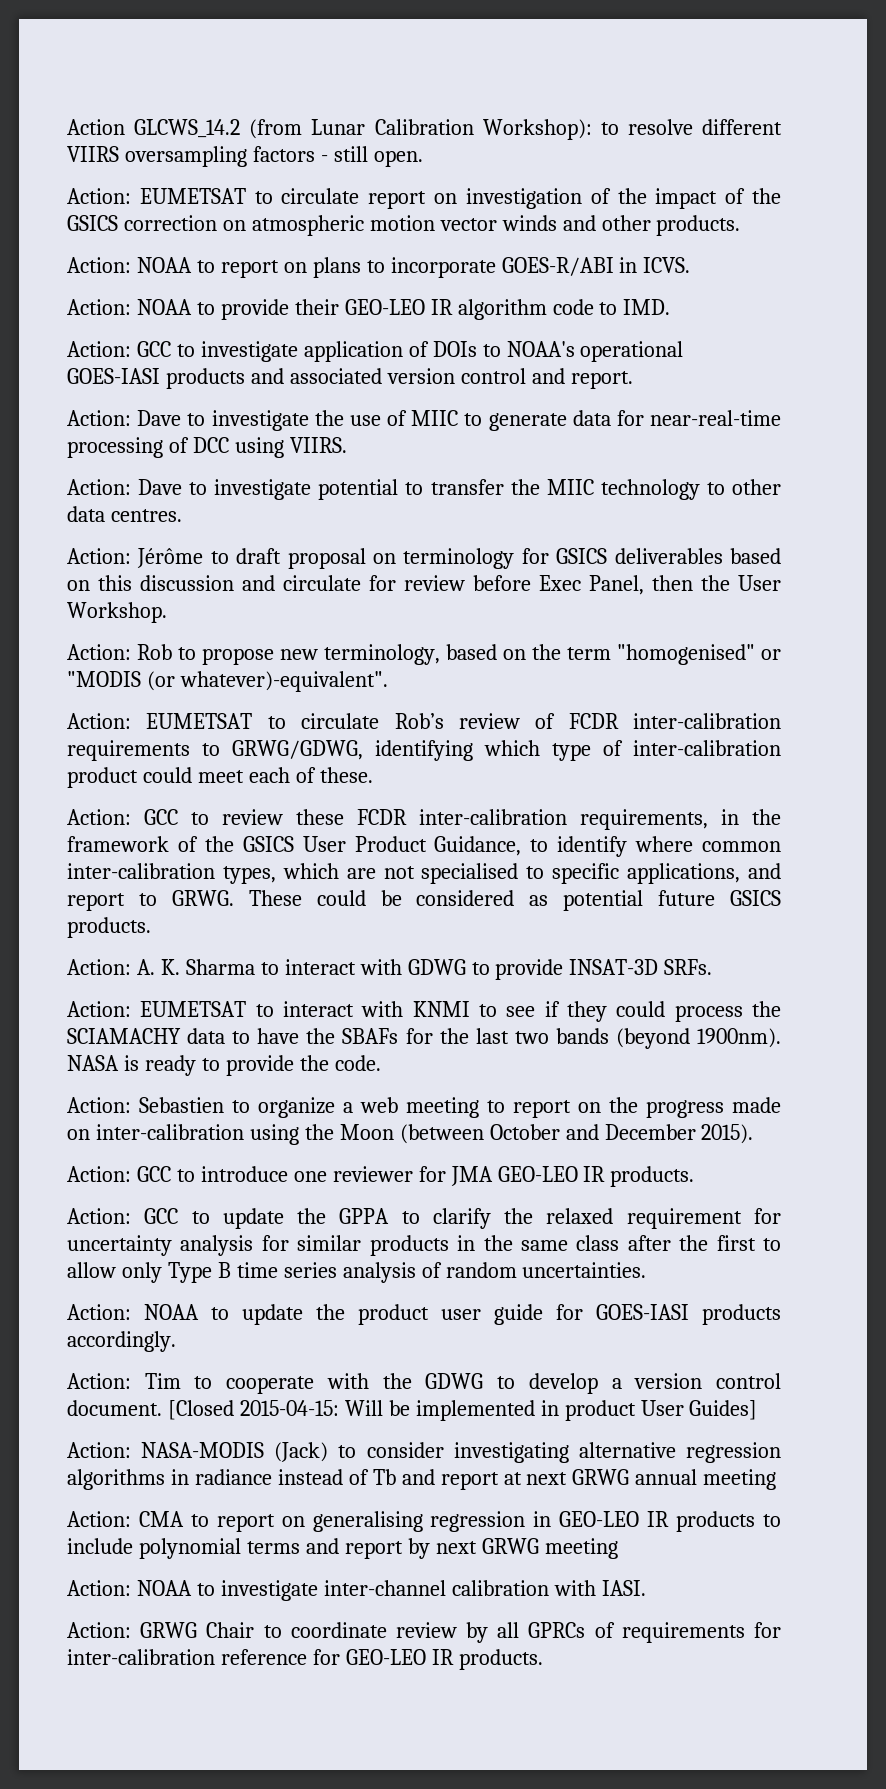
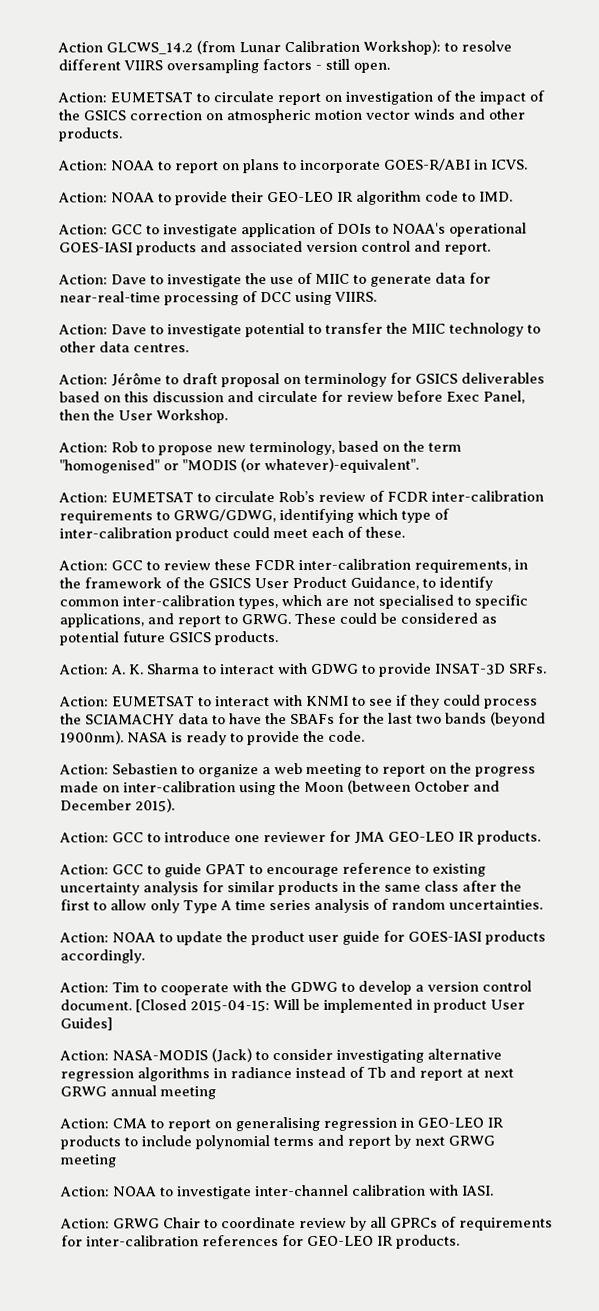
[635,836,694,852] where -> (493, 583) none
[222,1208,781,1229] update the GPPA to clarify the relaxed requirement for -> [164,862,486,878] guide GPAT to encourage reference to existing
[217,1262,231,1278] B -> [220,900,232,911] A
[220,1649,307,1665] reference -> [202,1235,279,1247] references

